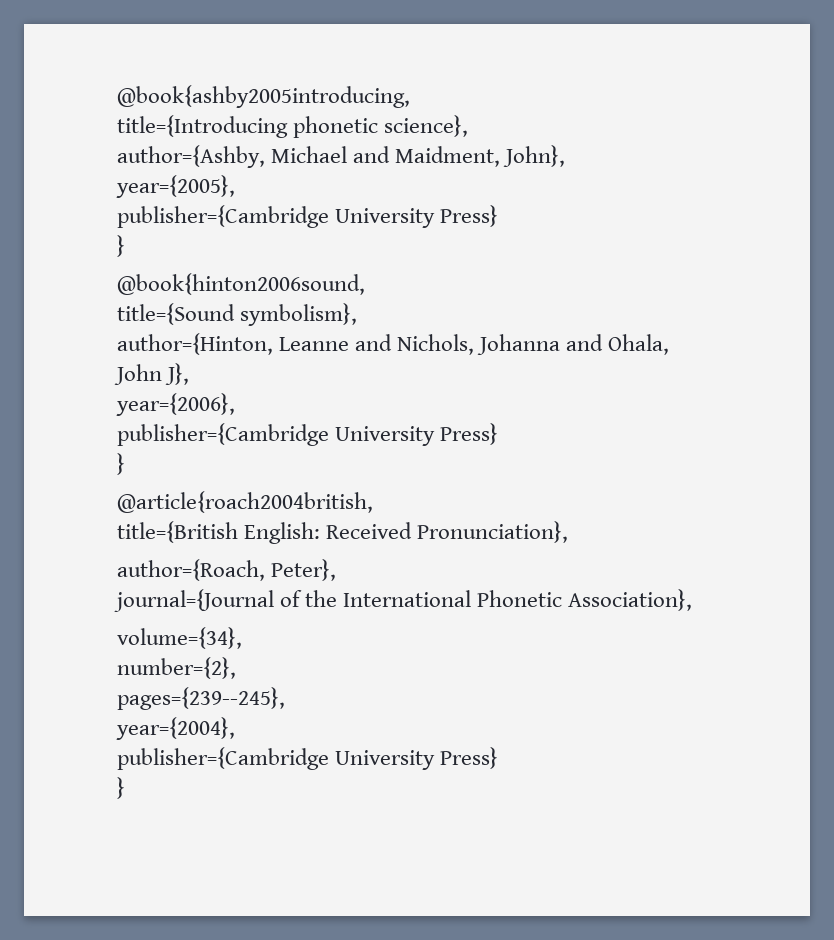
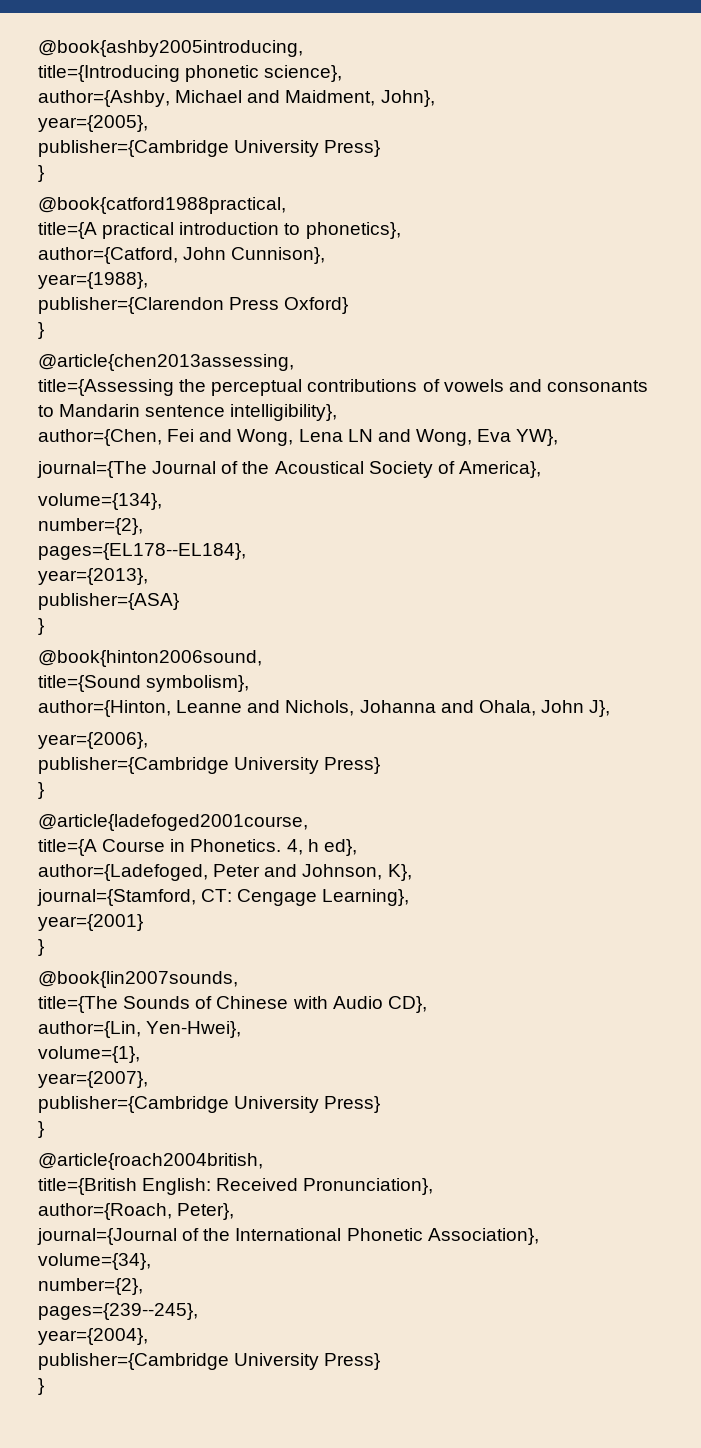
(125, 246) none -> [38,197,286,214] [38,222,401,239] [38,247,326,264] [38,272,148,289] [38,297,349,314] [38,322,44,339] [38,354,294,371] [38,379,648,396] [38,404,338,421] [38,429,559,446] [37,461,541,478] [38,493,162,510] [38,518,143,535] [38,543,246,560] [38,568,148,585] [38,593,179,610] [38,618,44,635] // @book{catford1988practical, // title={A practical introduction to phonetics}, // author={Catford, John Cunnison}, // year={1988}, // publisher={Clarendon Press Oxford} // } // @article{chen2013assessing, // title={Assessing the perceptual contributions of vowels and consonants to Mandarin sentence intelligibility}, // author={Chen, Fei and Wong, Lena LN and Wong, Eva YW}, // journal={The Journal of the Acoustical Society of America}, // volume={134}, // number={2}, // pages={EL178--EL184}, // year={2013}, // publisher={ASA} // }
(125, 464) none -> [38,814,308,831] [38,839,357,856] [38,864,412,881] [37,889,410,906] [38,914,143,931] [38,939,44,956] [38,971,238,988] [38,996,427,1013] [38,1021,242,1038] [38,1046,140,1063] [38,1071,148,1088] [38,1096,381,1113] [38,1121,44,1138] // @article{ladefoged2001course, // title={A Course in Phonetics. 4, h ed}, // author={Ladefoged, Peter and Johnson, K}, // journal={Stamford, CT: Cengage Learning}, // year={2001} // } // @book{lin2007sounds, // title={The Sounds of Chinese with Audio CD}, // author={Lin, Yen-Hwei}, // volume={1}, // year={2007}, // publisher={Cambridge University Press} // }

